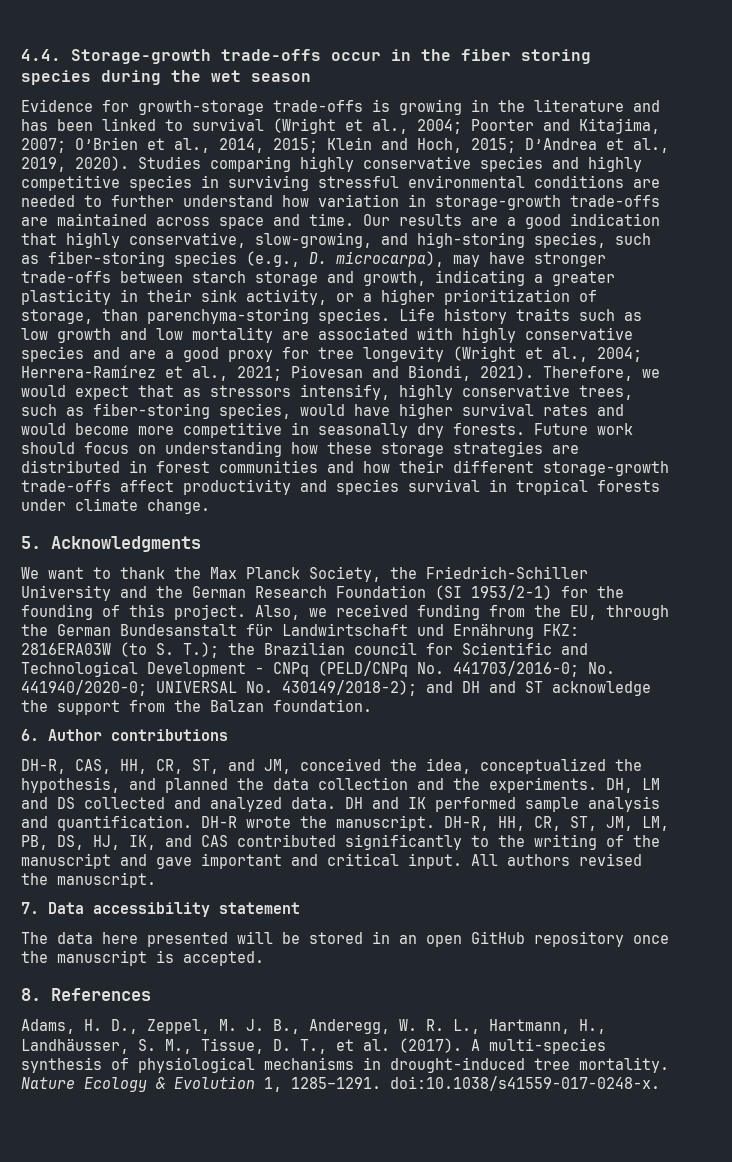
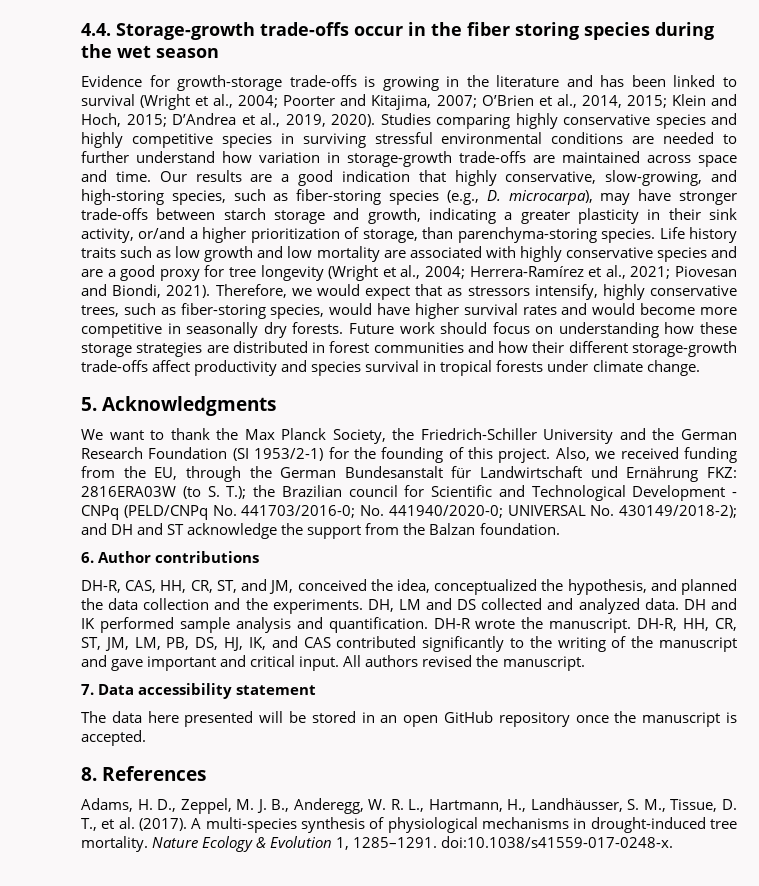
[336,293,354,302] or -> [138,227,186,239] or/and

